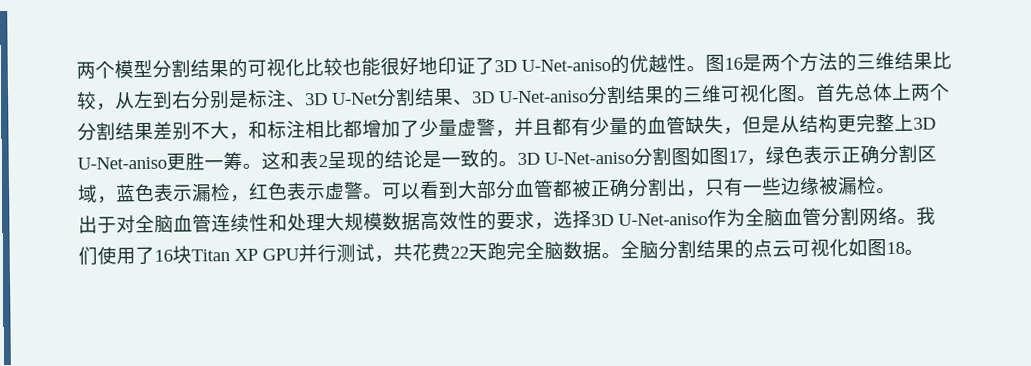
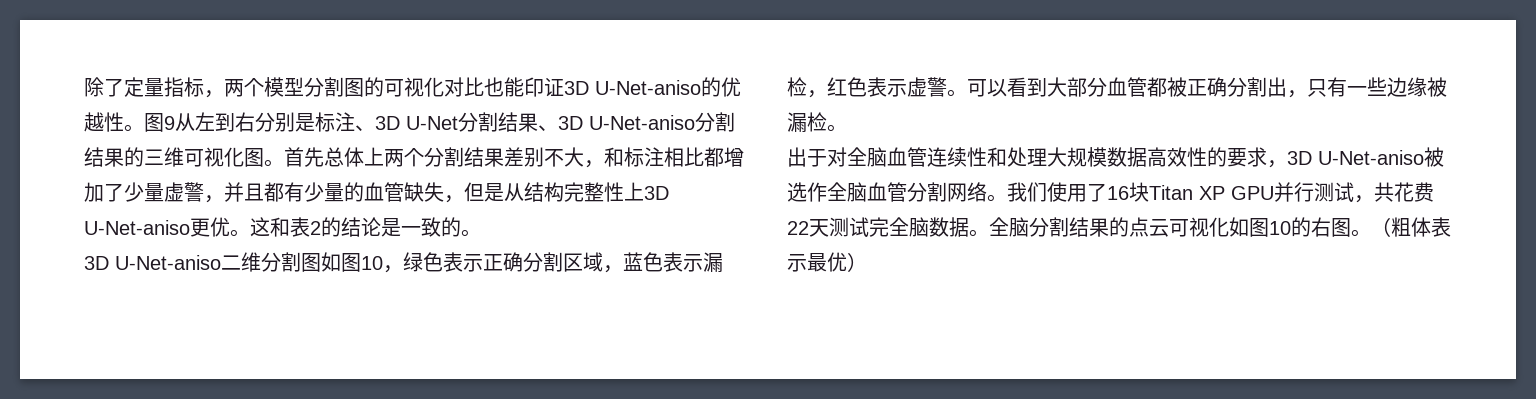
(76, 70) none -> [84,77,224,98] 除了定量指标，
[190,59,229,78] 结果 -> [344,78,364,97] 图
[304,56,495,77] 比较也能很好地印证了 -> [444,77,564,97] 对比也能印证
[724,51,952,72] [77,91,116,111] 16是两个方法的三维结果比较， -> [164,116,175,130] 9
[837,113,895,133] 更完整 -> [564,182,624,202] 完整性
[185,151,243,172] 胜一筹 -> [210,217,230,237] 优
[327,151,366,169] 呈现 -> (321, 228) none
[517,151,634,165] 3D U-Net-aniso -> [84,252,261,272] // 3D U-Net-aniso二维
[728,150,747,163] 17 -> [361,256,383,270] 10
[553,208,746,229] 选择3D U-Net-aniso作为 -> [1287,147,1444,167] [787,182,827,202] 3D U-Net-aniso被选作
[487,242,507,261] 跑 -> [829,217,869,237] 测试
[886,241,924,255] 18。 -> [1269,217,1451,237] [787,252,867,272] 10的右图。（粗体表示最优）

